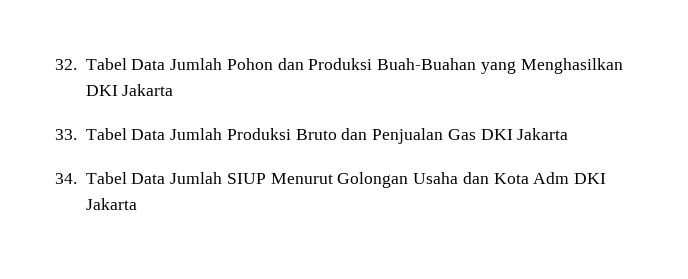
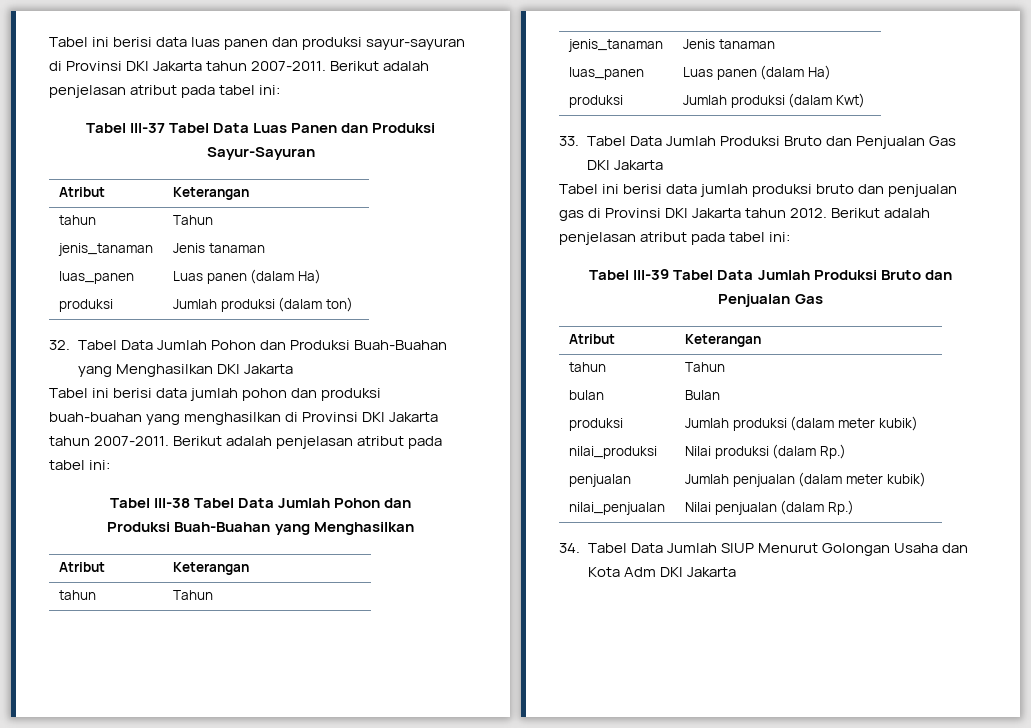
(55, 64) none -> [49,37,466,50] [49,61,430,71] [49,85,281,98] [85,123,436,133] [206,147,315,160] [58,187,105,197] [172,187,249,200] [58,215,96,225] [172,215,213,225] [57,243,153,256] [172,243,265,253] [58,271,134,284] [172,269,321,284] [58,299,113,312] [172,297,353,312] Tabel ini berisi data luas panen dan produksi sayur-sayuran di Provinsi DKI Jakarta tahun 2007-2011. Berikut adalah penjelasan atribut pada tabel ini: // Tabel III-37 Tabel Data Luas Panen dan Produksi Sayur-Sayuran // Atribut | Keterangan // tahun | Tahun // jenis_tanaman | Jenis tanaman // luas_panen | Luas panen (dalam Ha) // produksi | Jumlah produksi (dalam ton) //
(174, 90) none -> [49,388,382,401] [49,412,439,425] [49,436,443,449] [49,460,111,470] [109,498,412,508] [107,522,414,535] [58,562,105,572] [172,562,249,575] [58,590,96,600] [172,590,213,600] [567,39,663,52] [682,39,775,49] [568,67,644,80] [682,65,831,80] [568,95,623,108] [682,93,865,108] // Tabel ini berisi data jumlah pohon dan produksi buah-buahan yang menghasilkan di Provinsi DKI Jakarta tahun 2007-2011. Berikut adalah penjelasan atribut pada tabel ini: // Tabel III-38 Tabel Data Jumlah Pohon dan // Produksi Buah-Buahan yang Menghasilkan // Atribut | Keterangan // tahun | Tahun // jenis_tanaman | Jenis tanaman // luas_panen | Luas panen (dalam Ha) // produksi | Jumlah produksi (dalam Kwt)
(569, 134) none -> [559,184,958,197] [559,208,931,221] [559,232,791,245] [589,269,952,280] [718,294,823,307] [568,334,615,344] [684,334,761,347] [568,362,606,372] [684,362,725,372] [568,390,604,400] [684,390,720,400] [568,418,623,431] [684,416,918,431] [568,446,657,459] [684,444,846,459] [568,474,631,487] [684,472,926,487] [568,502,665,515] [684,500,854,515] // Tabel ini berisi data jumlah produksi bruto dan penjualan gas di Provinsi DKI Jakarta tahun 2012. Berikut adalah penjelasan atribut pada tabel ini: // Tabel III-39 Tabel Data Jumlah Produksi Bruto dan Penjualan Gas // Atribut | Keterangan // tahun | Tahun // bulan | Bulan // produksi | Jumlah produksi (dalam meter kubik) // nilai_produksi | Nilai produksi (dalam Rp.) // penjualan | Jumlah penjualan (dalam meter kubik) // nilai_penjualan | Nilai penjualan (dalam Rp.)

